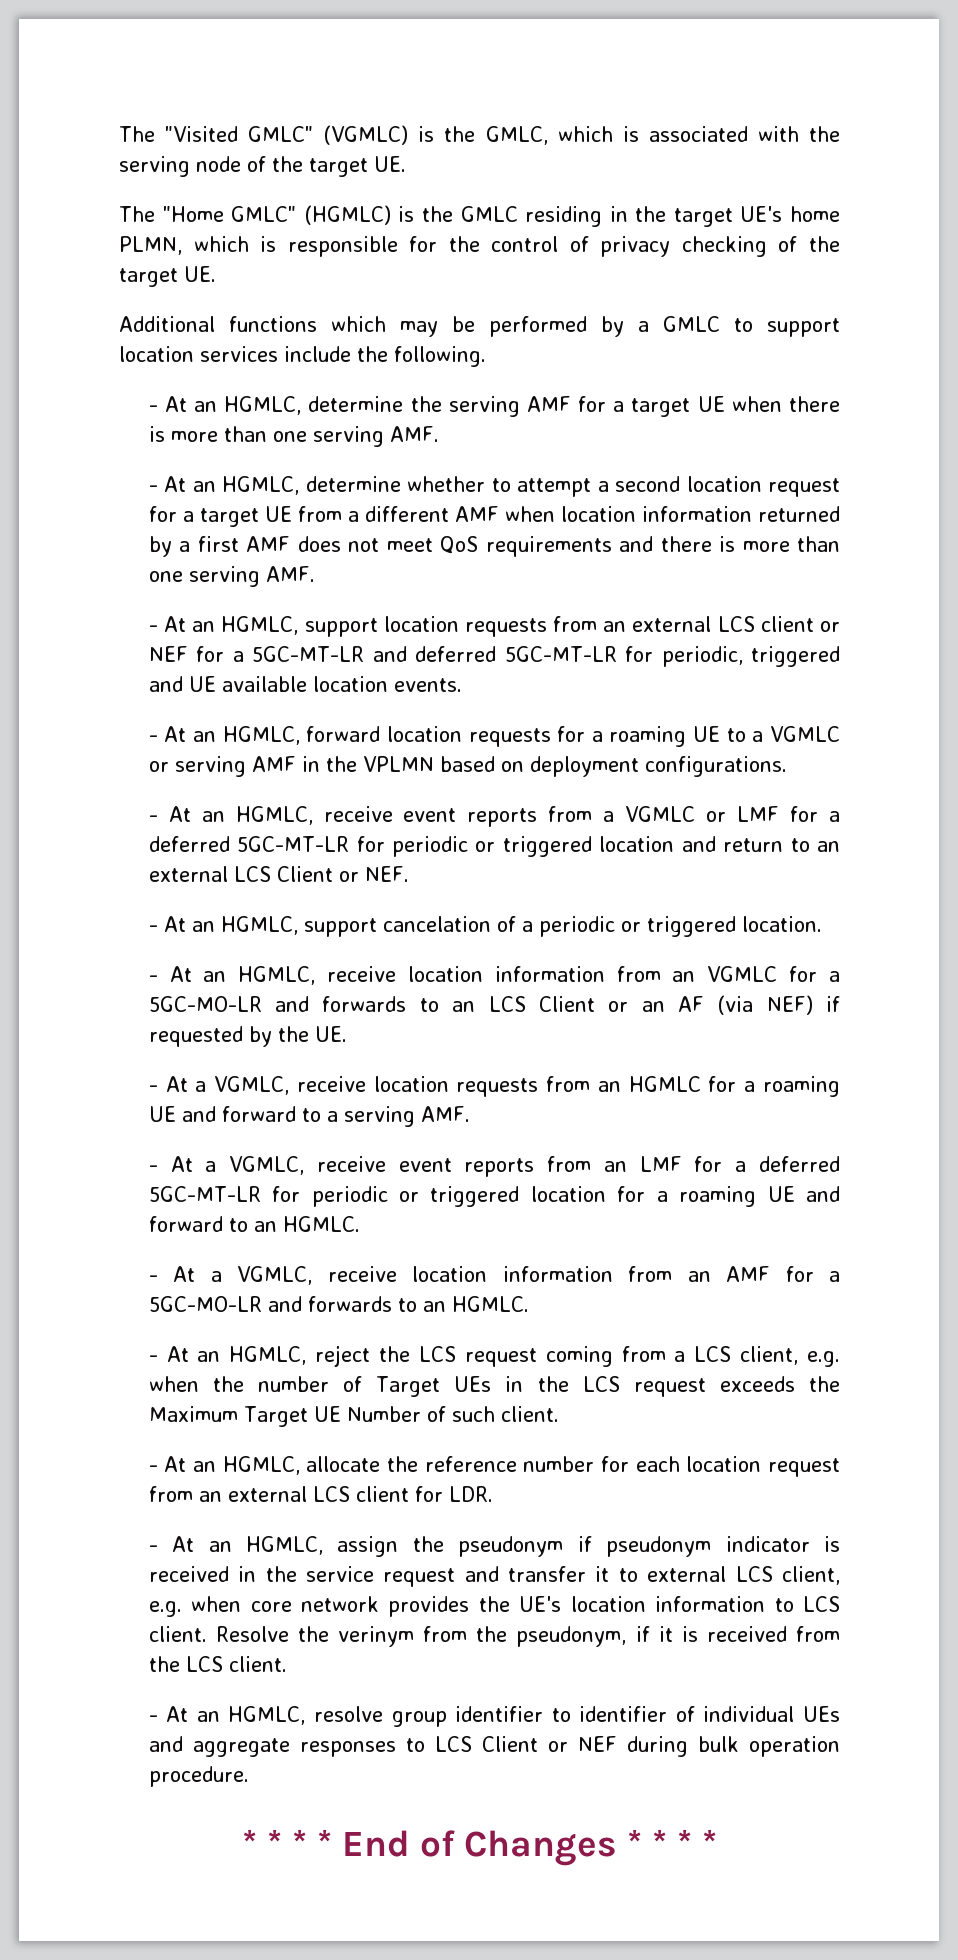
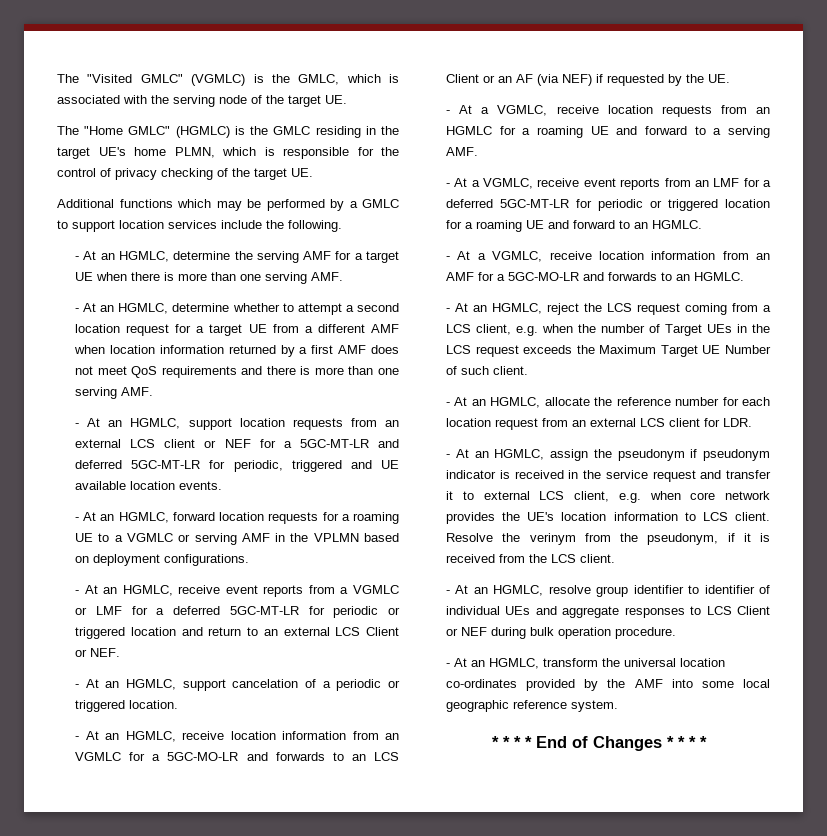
(249, 1776) none -> [445,658,725,669] [445,679,770,691] [445,700,618,712] // - At an HGMLC, transform the universal location co-ordinates provided by the AMF into some local geographic reference system.

